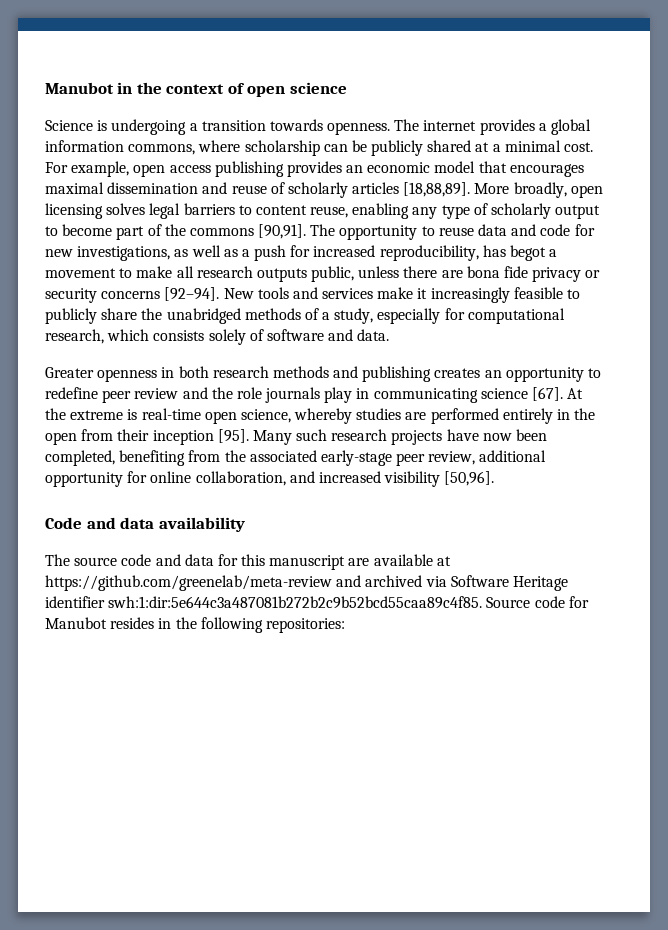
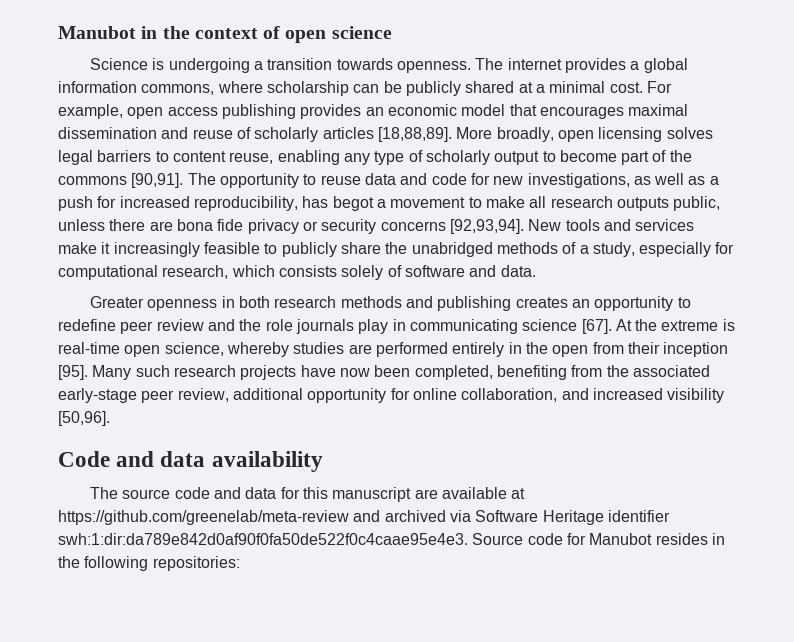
[164,287,220,301] [92–94]. -> [449,219,524,234] [92,93,94].
[108,596,483,609] swh:1:dir:5e644c3a487081b272b2c9b52bcd55caa89c4f85. -> [58,533,468,545] swh:1:dir:da789e842d0af90f0fa50de522f0c4caae95e4e3.

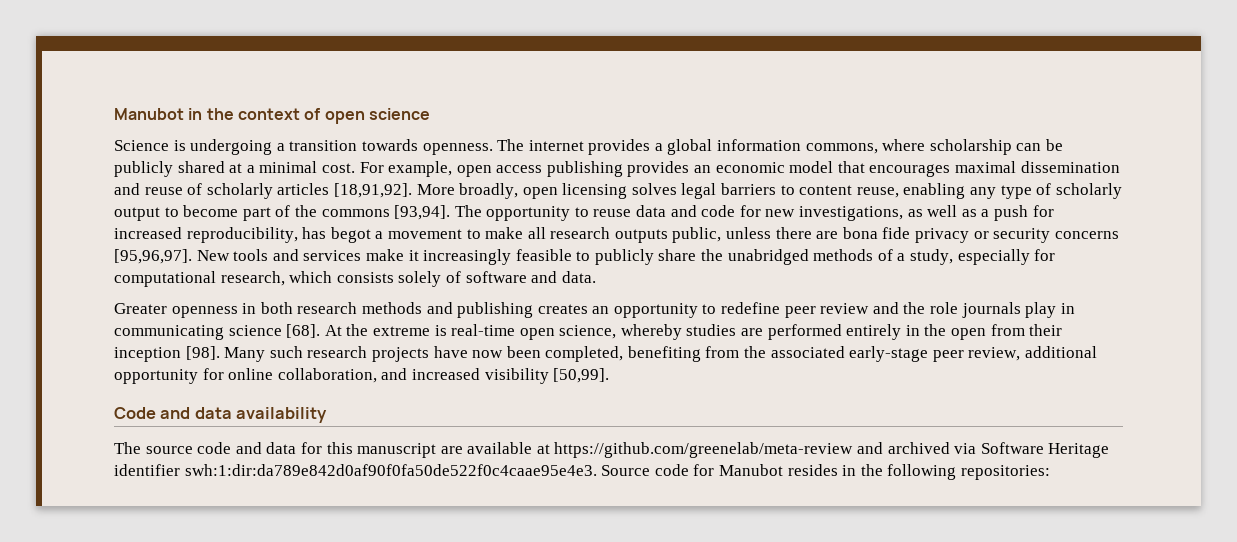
[377,127,452,142] [18,88,89]. -> [333,183,412,198] [18,91,92].
[131,173,184,188] [90,91]. -> [394,205,451,220] [93,94].
[449,219,524,234] [92,93,94]. -> [114,249,192,264] [95,96,97].
[581,319,612,334] [67]. -> [286,324,321,338] [68].
[58,365,88,380] [95]. -> [185,346,220,360] [98].
[58,411,110,426] [50,96]. -> [553,368,610,383] [50,99].

